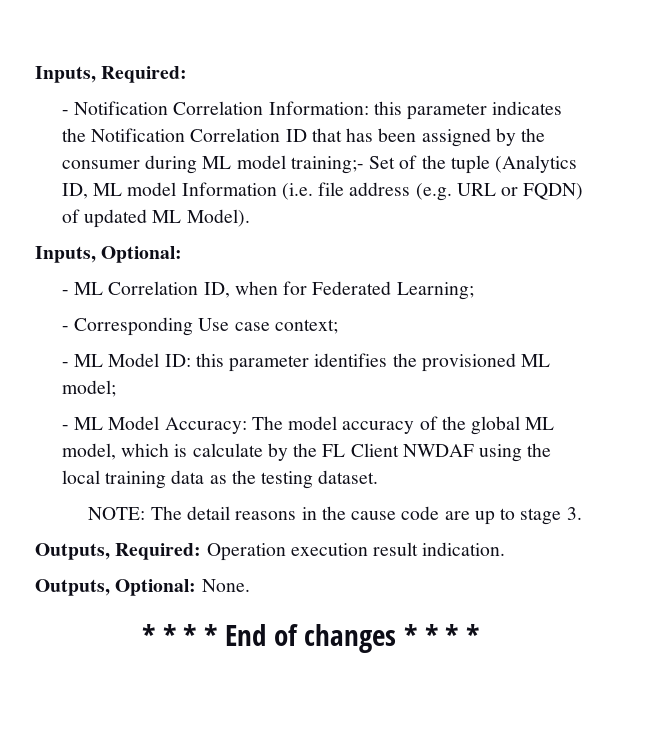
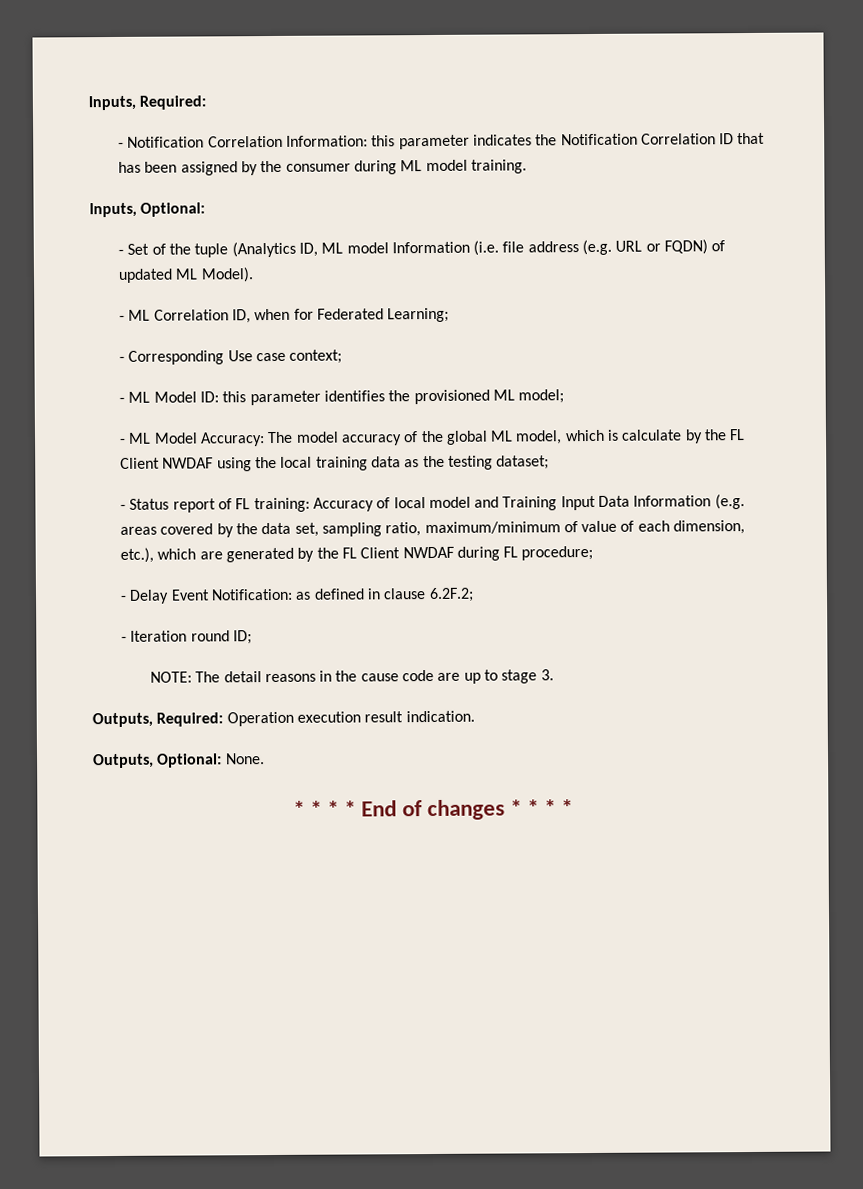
[290,156,364,174] training;- -> [470,159,527,174] [89,202,206,218] [117,249,124,255] training. // Inputs, Optional: // -
[35,246,183,263] // Inputs, Optional: -> (254, 275) none
[318,470,379,484] dataset. -> [496,455,550,470] [119,494,745,513] [119,520,746,538] [119,545,594,563] [120,587,474,604] [120,630,252,645] dataset; // - Status report of FL training: Accuracy of local model and Training Input Data Information (e.g. areas covered by the data set, sampling ratio, maximum/minimum of value of each dimension, etc.), which are generated by the FL Client NWDAF during FL procedure; // - Delay Event Notification: as defined in clause 6.2F.2; // - Iteration round ID;

